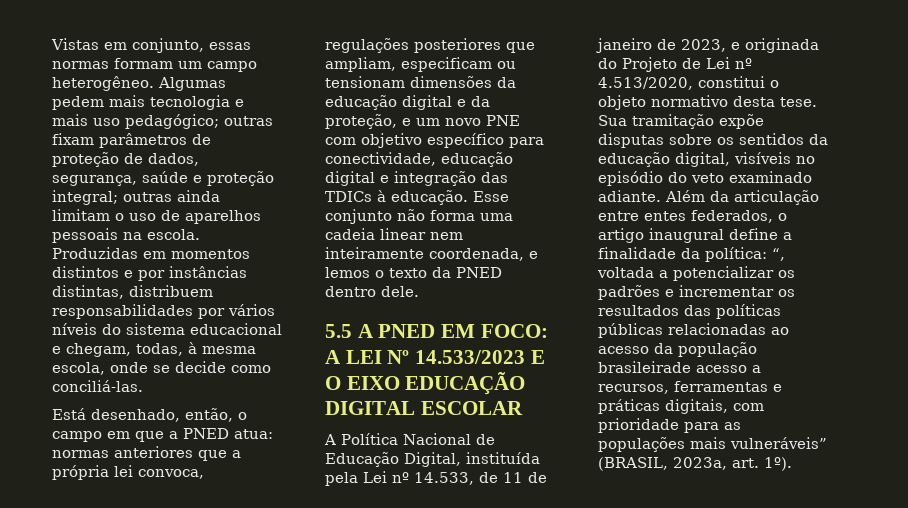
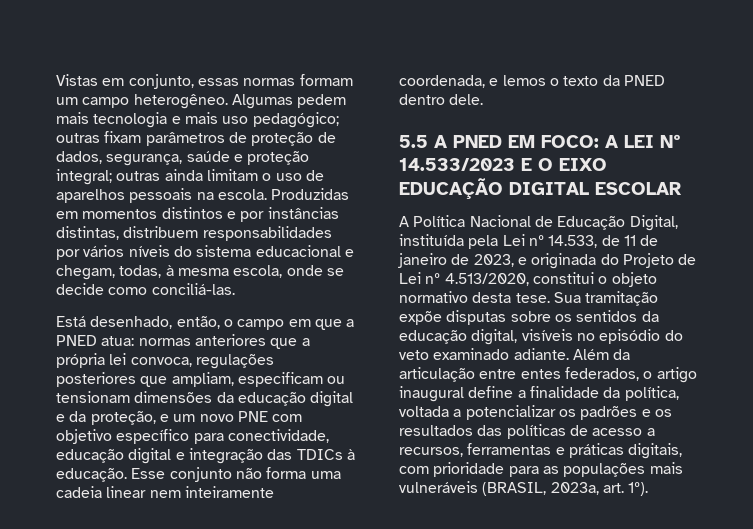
[705,247,785,262] política: “, -> [624,386,679,401] política,
[679,285,774,297] incrementar -> (651, 413) none
[598,323,789,338] [598,342,757,357] [598,361,691,373] públicas relacionadas ao acesso da população brasileirade -> [569,425,588,436] de
[730,437,827,449] vulneráveis” -> [399,481,478,493] vulneráveis

